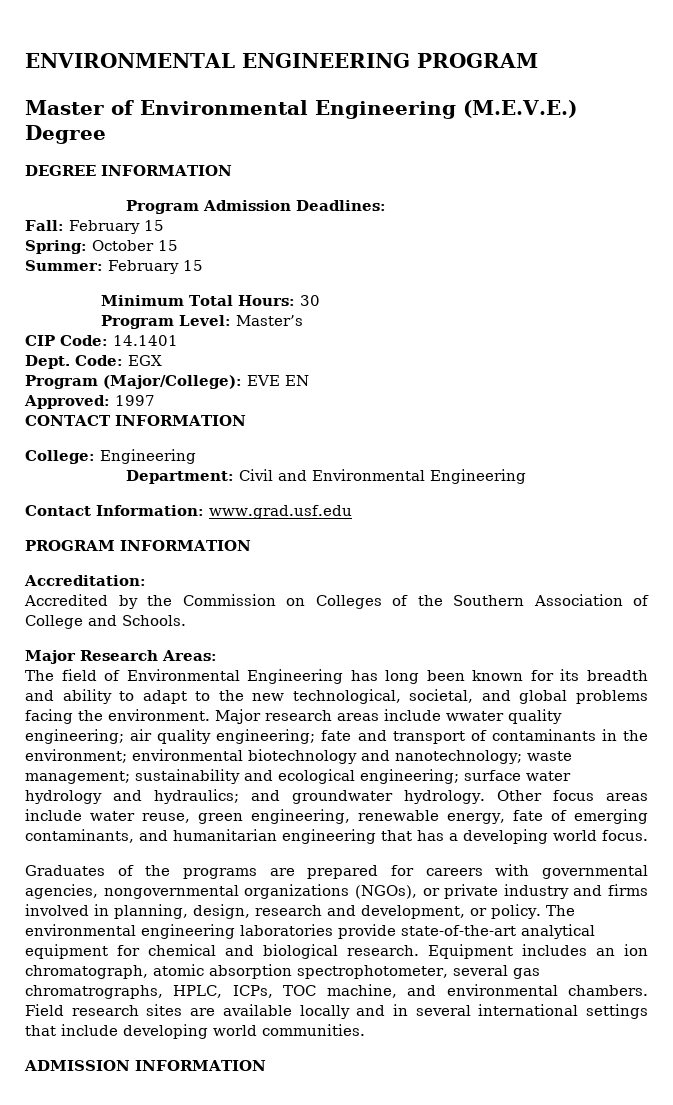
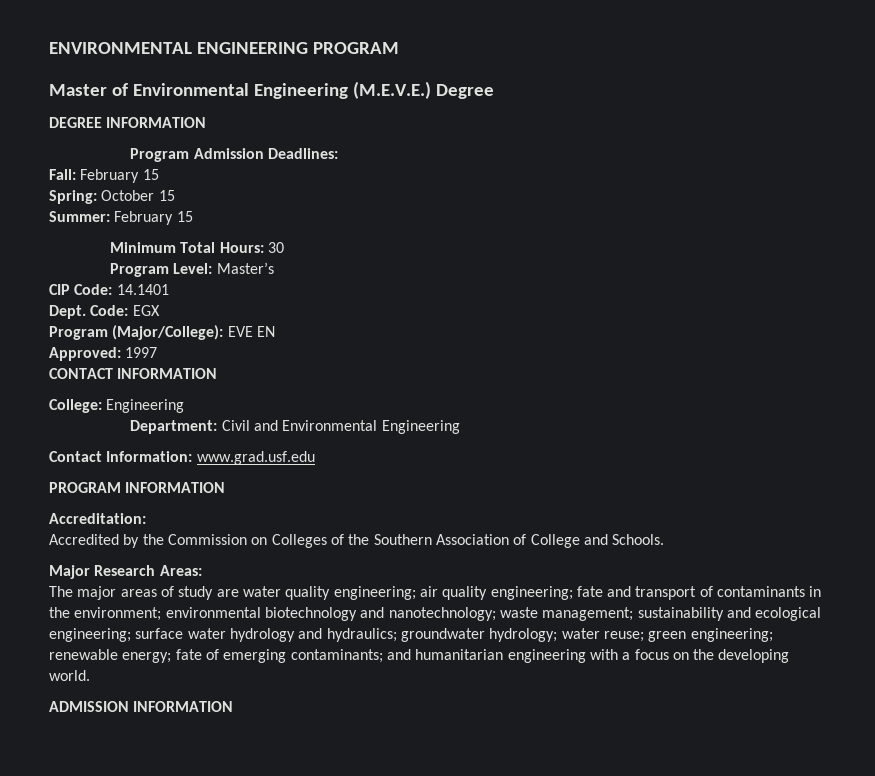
[61,669,648,684] [25,689,648,704] [25,709,504,724] field of Environmental Engineering has long been known for its breadth and ability to adapt to the new technological, societal, and global problems facing the environment. Major research areas include wwater -> [77,586,281,600] major areas of study are water
[251,790,648,804] [25,809,506,824] and groundwater hydrology. Other focus areas include water reuse, green engineering, renewable energy, -> [400,628,773,642] [49,649,172,663] groundwater hydrology; water reuse; green engineering; renewable energy;
[25,829,134,843] contaminants, -> [290,649,383,663] contaminants;
[381,829,648,844] [25,864,648,879] [25,884,648,899] [25,904,575,919] [25,924,595,939] [25,944,648,959] [25,964,540,979] [25,984,649,999] [25,1004,648,1019] [25,1024,365,1039] that has a developing world focus. // Graduates of the programs are prepared for careers with governmental agencies, nongovernmental organizations (NGOs), or private industry and firms involved in planning, design, research and development, or policy. The environmental engineering laboratories provide state-of-the-art analytical equipment for chemical and biological research. Equipment includes an ion chromatograph, atomic absorption spectrophotometer, several gas chromatrographs, HPLC, ICPs, TOC machine, and environmental chambers. Field research sites are available locally and in several international settings that include developing world communities. -> [589,649,790,663] [49,670,90,681] with a focus on the developing world.

